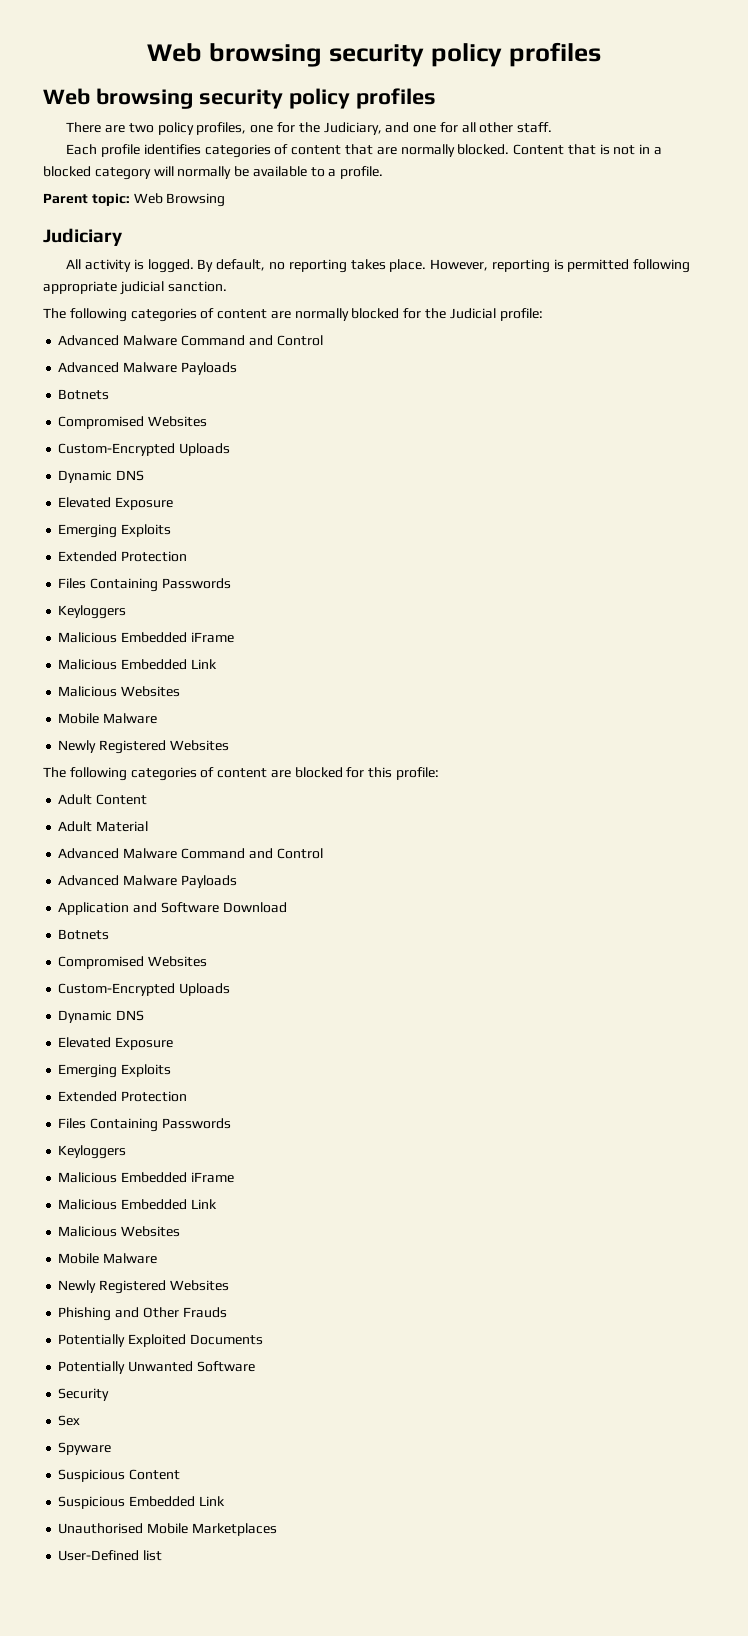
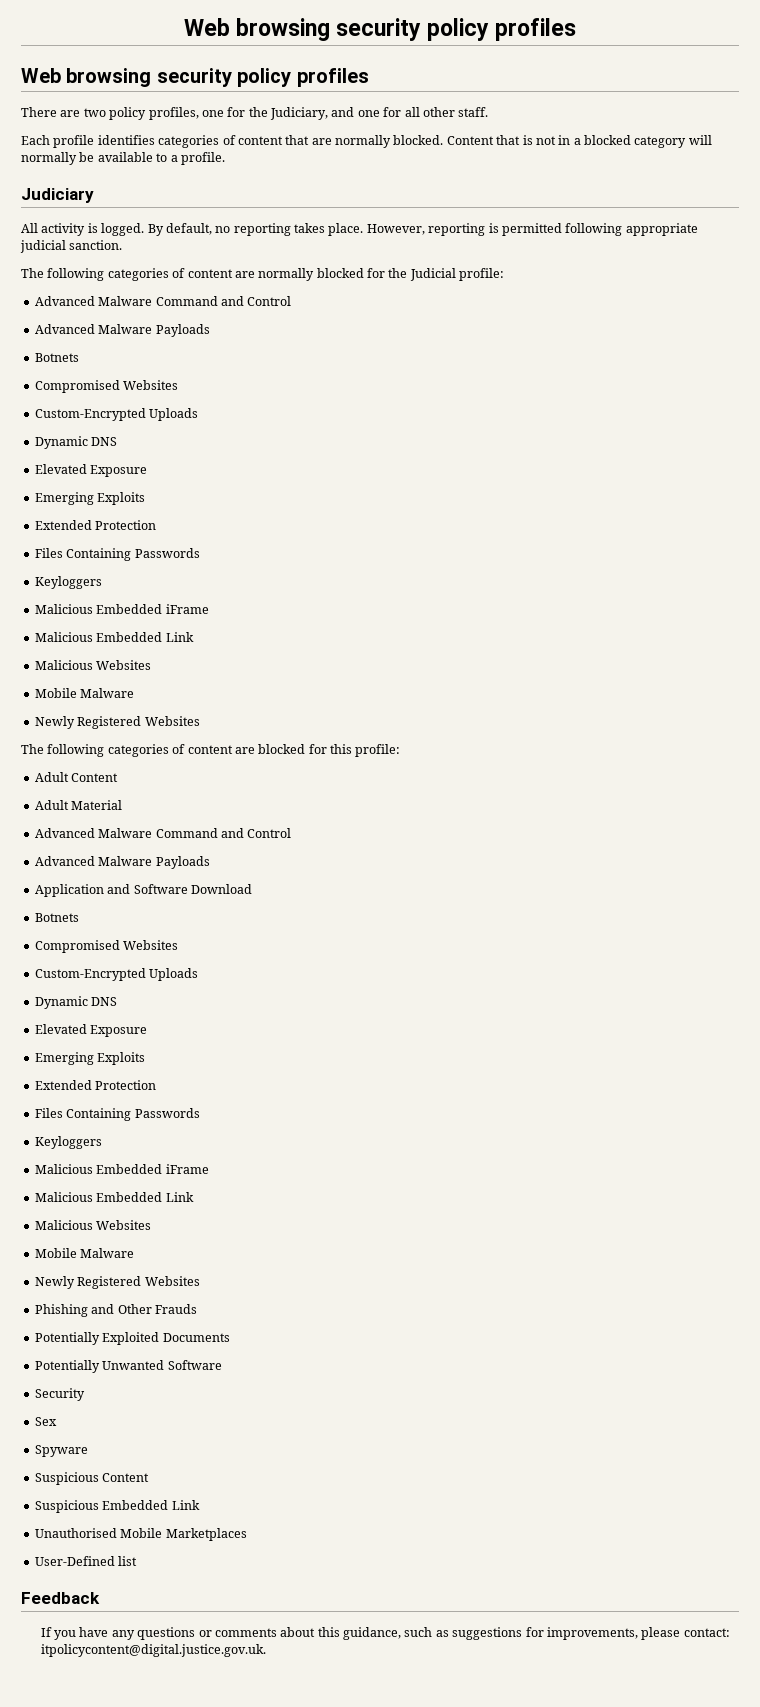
[43,193,226,207] // Parent topic: Web Browsing -> (225, 158) none
(163, 1555) none -> [21,1592,100,1604] [40,1627,730,1640] [40,1644,266,1657] // Feedback // If you have any questions or comments about this guidance, such as suggestions for improvements, please contact: itpolicycontent@digital.justice.gov.uk.

